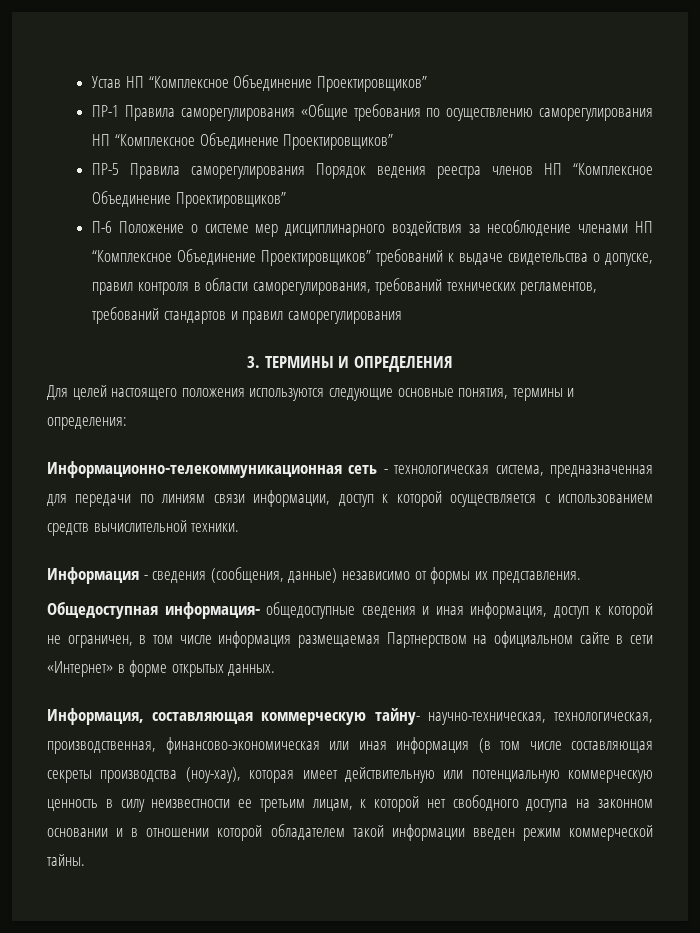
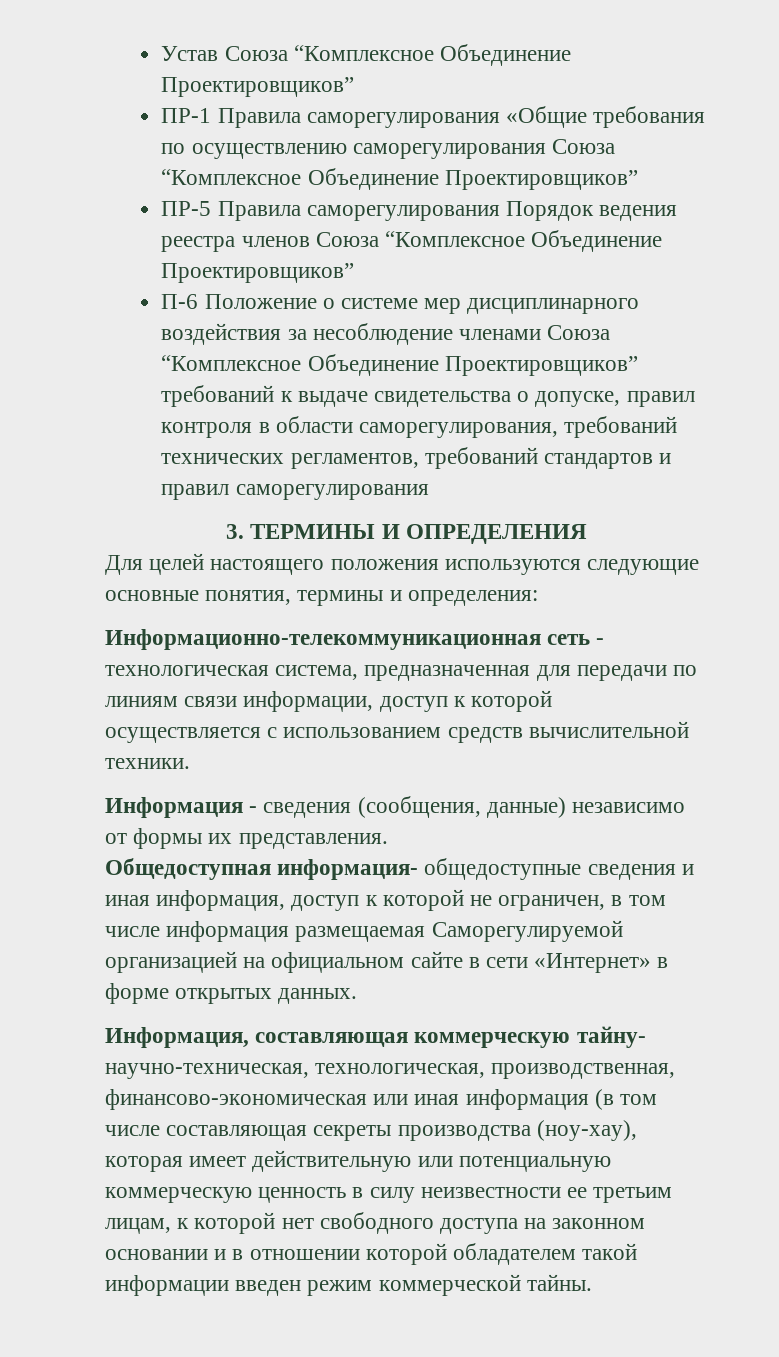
[125,76,144,88] НП -> [224,46,288,61] Союза
[92,134,111,146] НП -> [552,139,616,154] Союза
[544,163,563,175] НП -> [315,232,379,247] Союза
[635,221,653,233] НП -> [547,325,611,340] Союза
[386,632,467,648] Партнерством -> [431,920,623,942] [105,951,237,973] Саморегулируемой организацией

